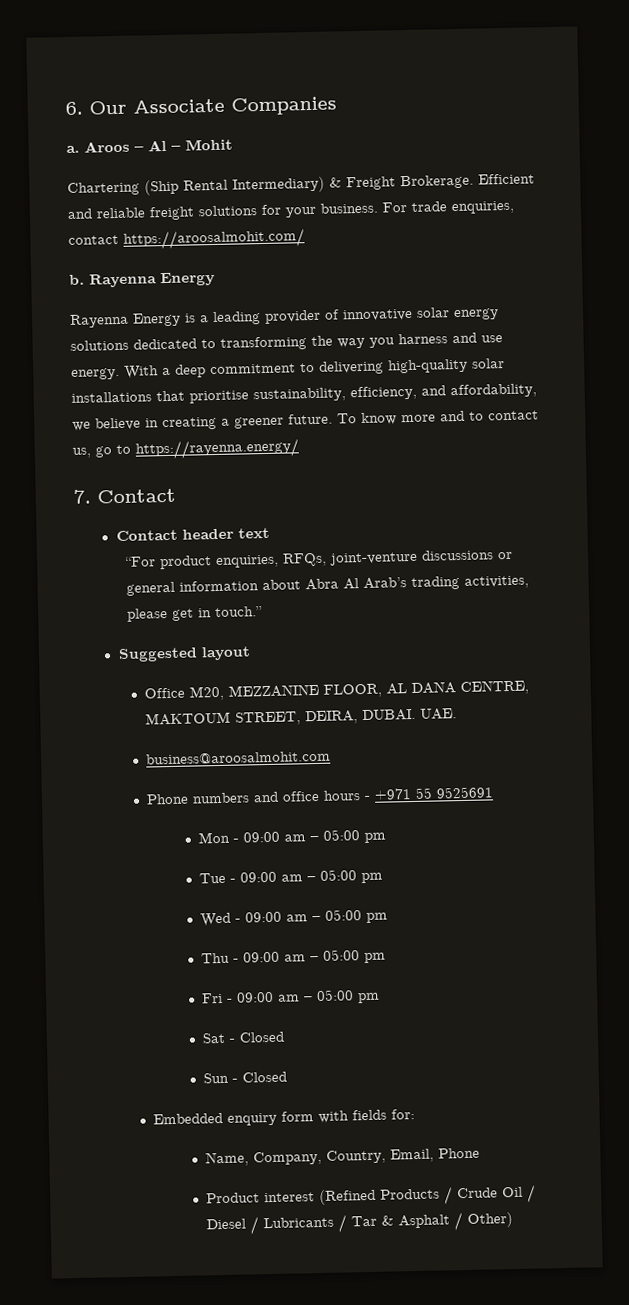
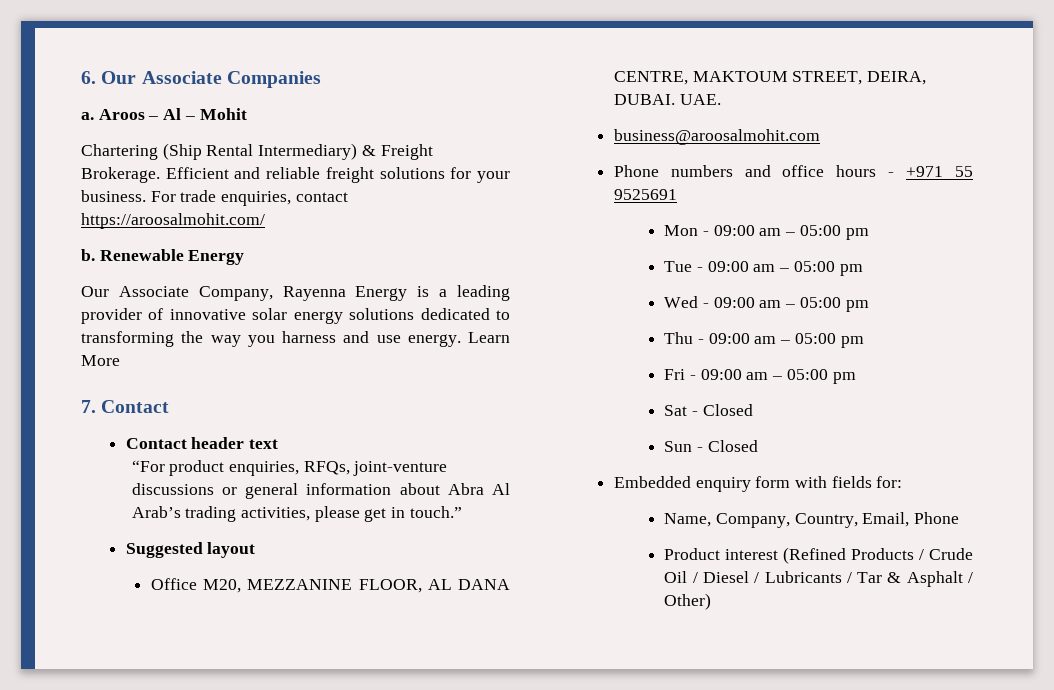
[89,273,157,288] Rayenna -> [99,249,184,261] Renewable
(215, 279) none -> [81,286,273,301] Our Associate Company,
[124,358,505,379] [71,383,537,404] [72,410,539,431] [72,438,299,460] With a deep commitment to delivering high-quality solar installations that prioritise sustainability, efficiency, and affordability, we believe in creating a greener future. To know more and to contact us, go to https://rayenna.energy/ -> [468,332,510,343] [81,355,120,366] Learn More

